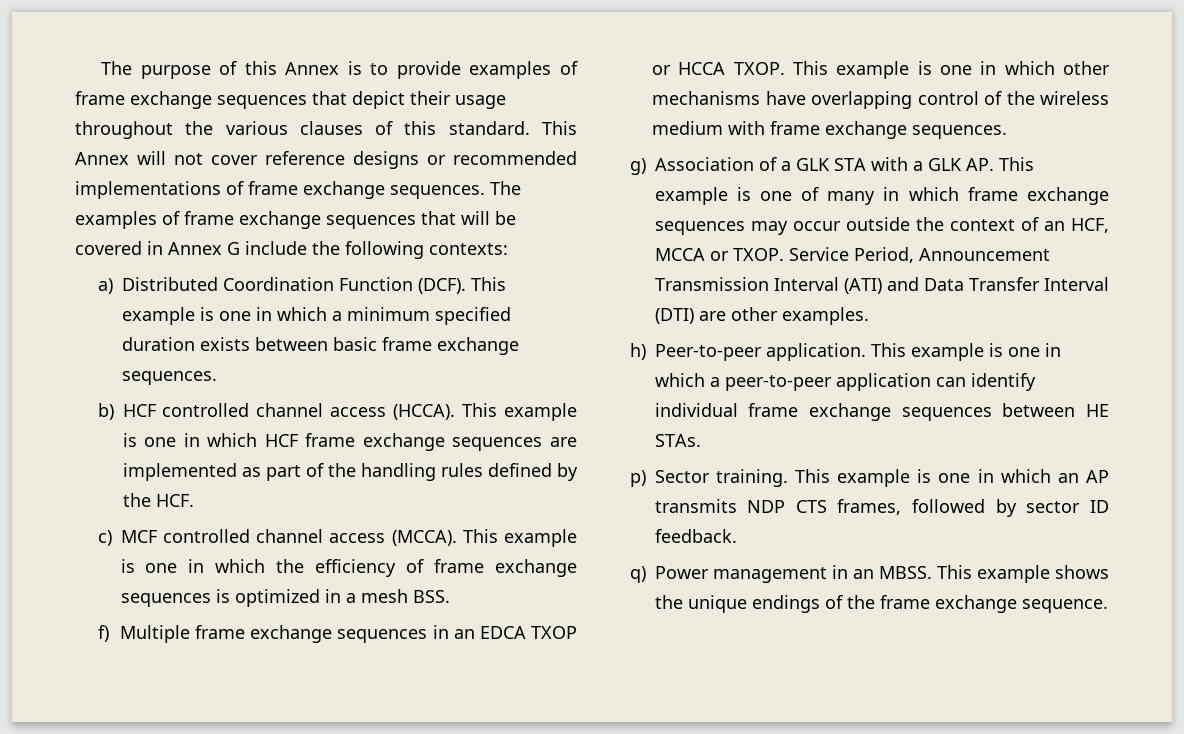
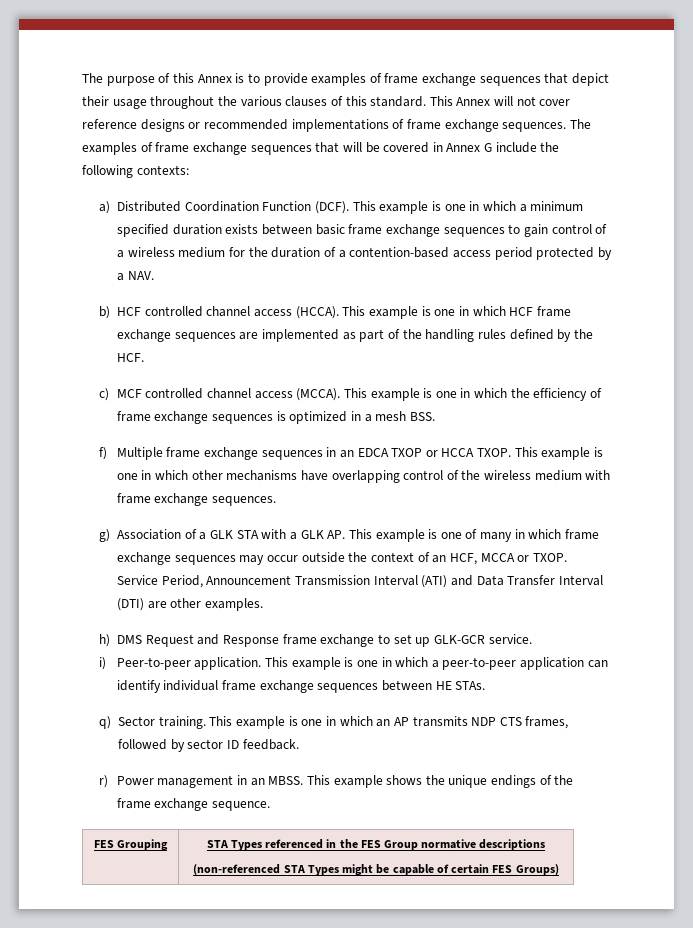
[121,371,217,385] sequences. -> [443,224,608,237] [117,247,612,260] [117,271,154,281] sequences to gain control of a wireless medium for the duration of a contention-based access period protected by a NAV.
(646, 351) none -> [117,634,532,647] [99,657,107,670] DMS Request and Response frame exchange to set up GLK-GCR service. // i)
[629,470,646,487] p) -> [99,716,112,729] q)
[629,566,646,583] q) -> [99,775,109,788] r)
(1108, 606) none -> [93,839,169,851] [206,839,546,851] [193,864,559,876] // FES Grouping | STA Types referenced in the FES Group normative descriptions // (non-referenced STA Types might be capable of certain FES Groups)

